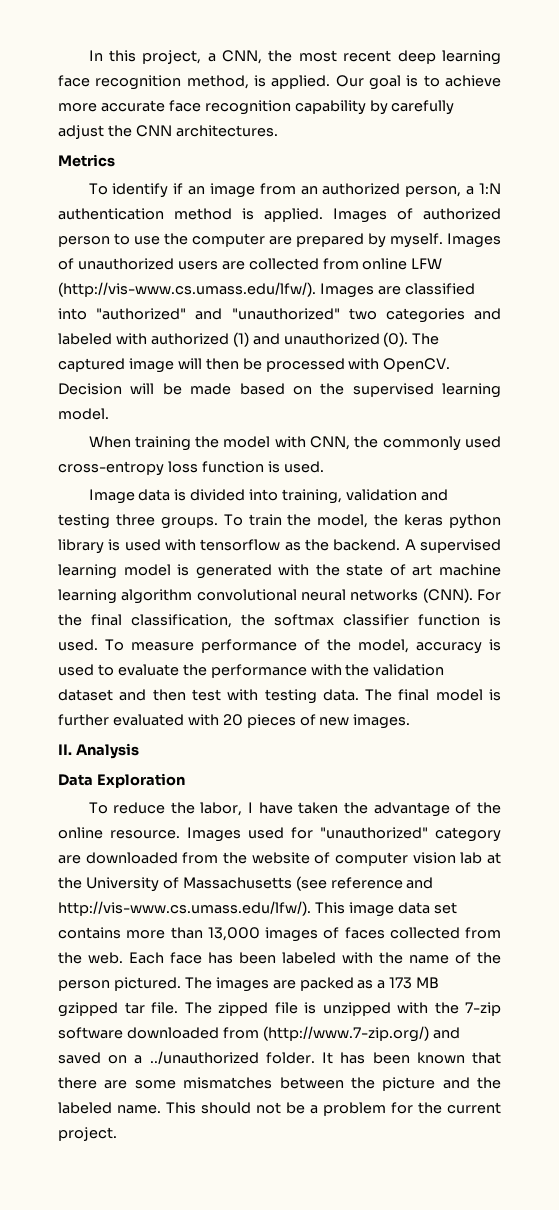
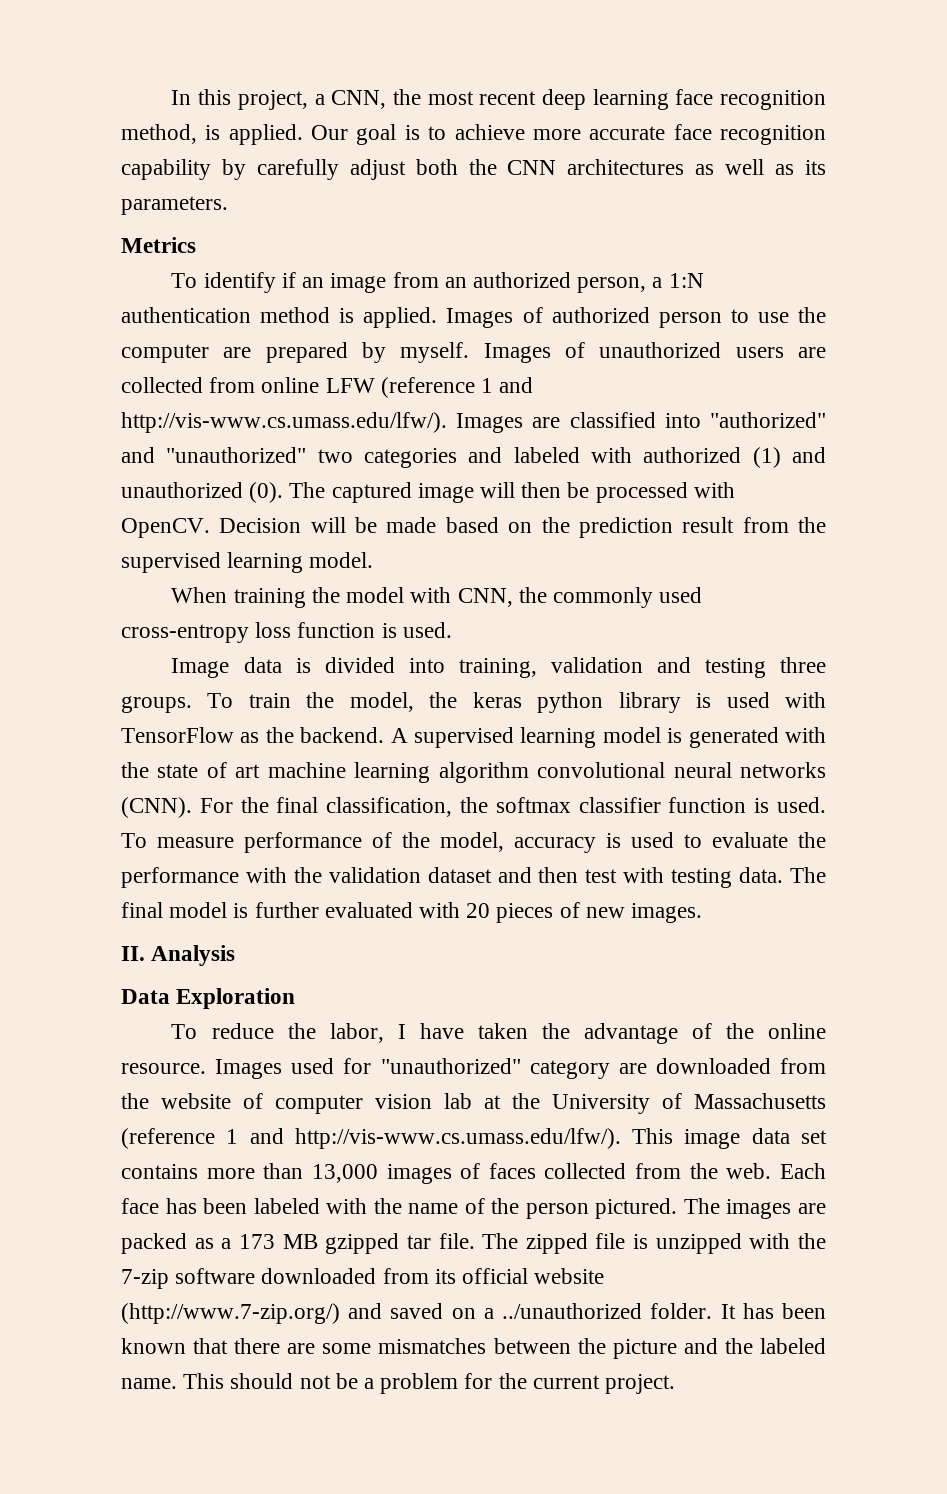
(104, 132) none -> [415,159,458,175] both
[175,125,278,137] architectures. -> [567,159,826,175] [121,196,228,215] architectures as well as its parameters.
[58,282,316,297] (http://vis-www.cs.umass.edu/lfw/). -> [380,377,534,398] [121,412,447,433] (reference 1 and http://vis-www.cs.umass.edu/lfw/).
(345, 389) none -> [578,517,827,538] prediction result from the
[200,539,281,551] tensorflow -> [121,727,234,743] TensorFlow
[295,876,403,891] (see reference -> [121,1128,239,1149] (reference 1
(259, 1033) none -> [434,1268,605,1284] its official website

